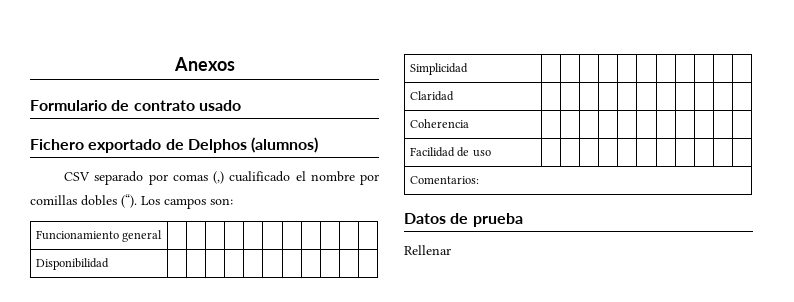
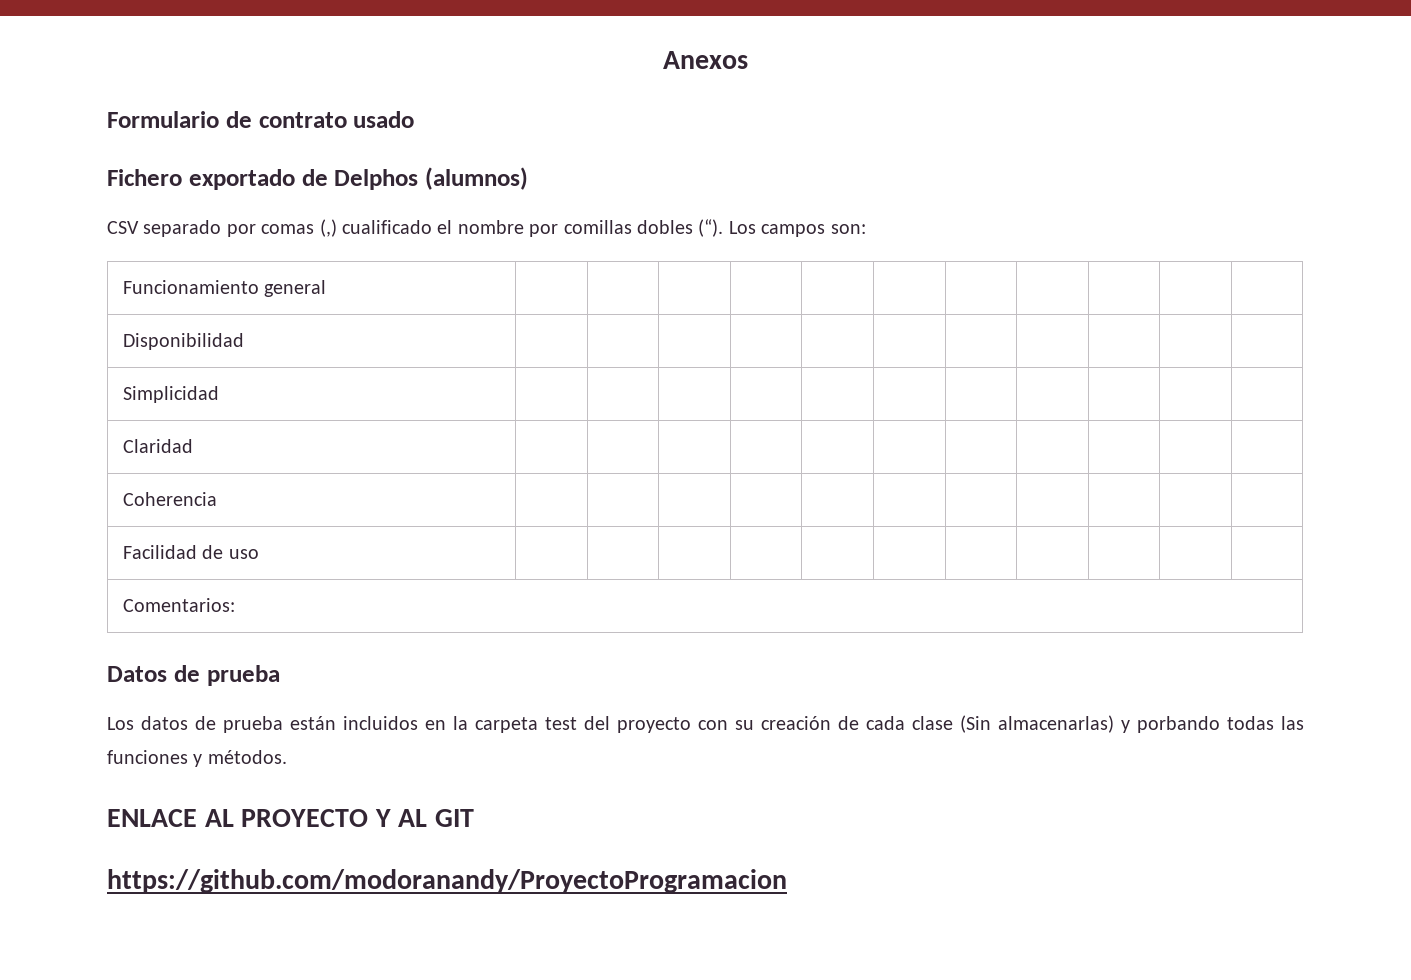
[404,245,451,255] Rellenar -> [107,715,1304,733] [107,750,287,767] [107,809,474,827] [107,869,787,893] Los datos de prueba están incluidos en la carpeta test del proyecto con su creación de cada clase (Sin almacenarlas) y porbando todas las funciones y métodos. // ENLACE AL PROYECTO Y AL GIT // https://github.com/modoranandy/ProyectoProgramacion

